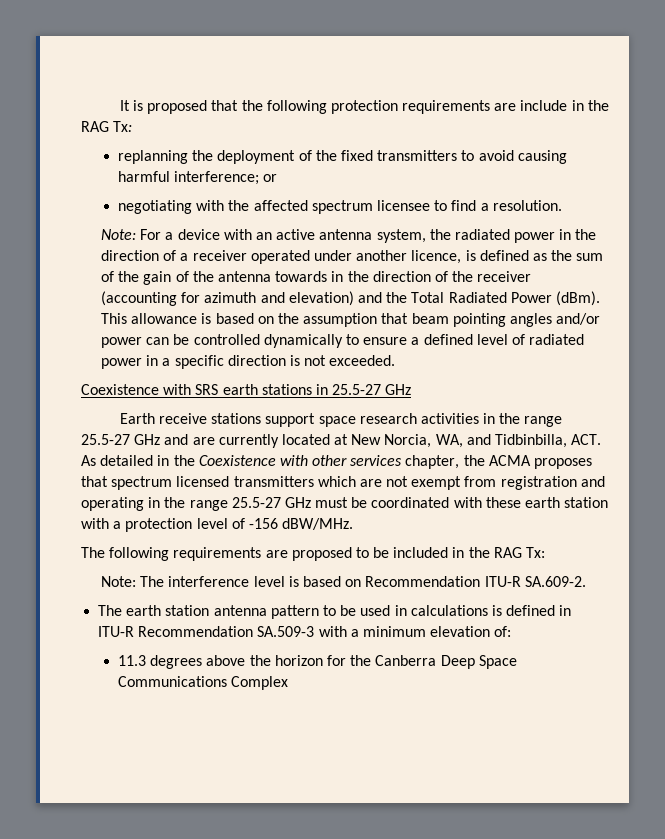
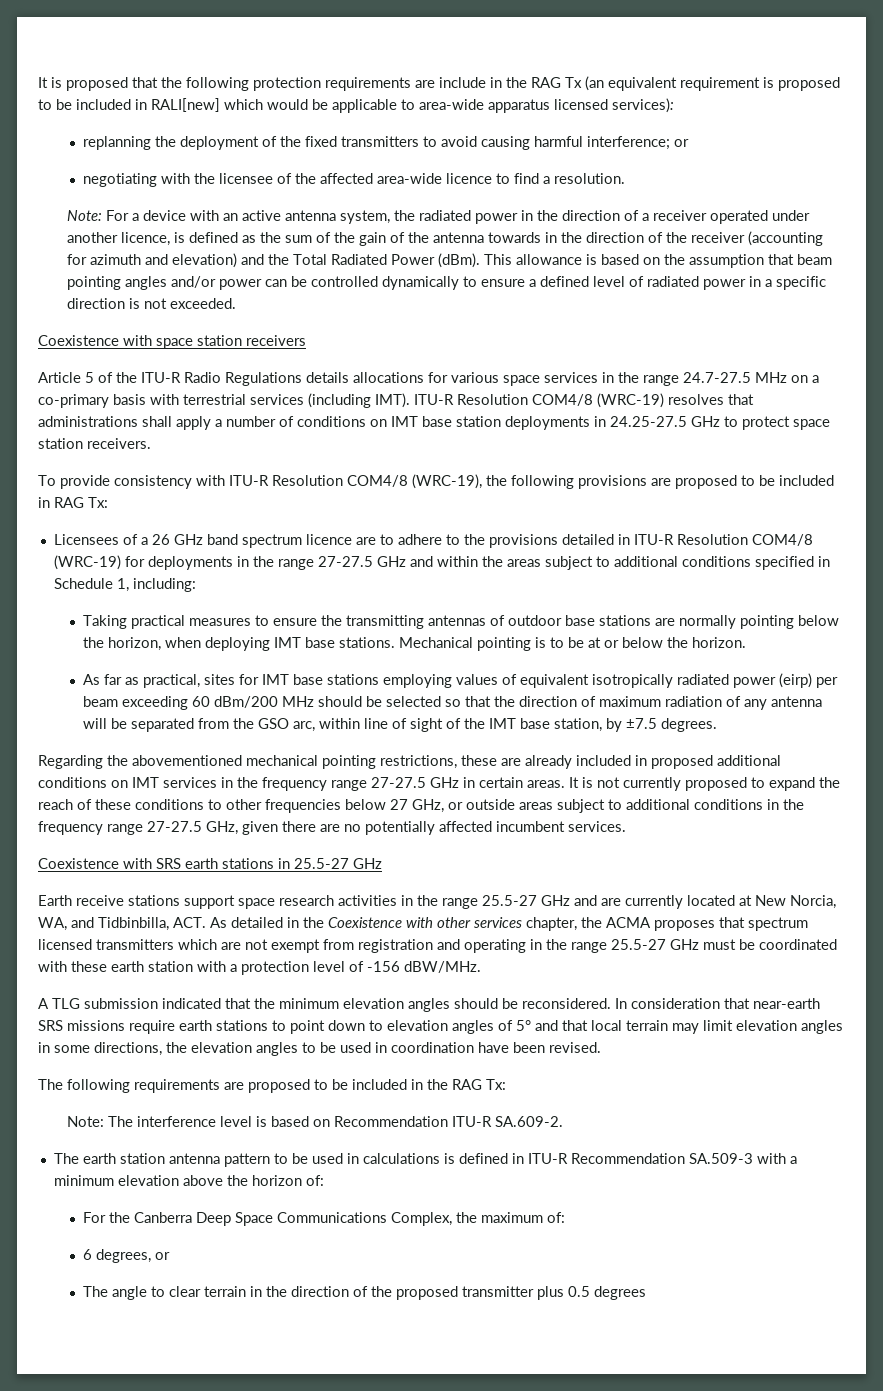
[113,121,133,132] Tx: -> [565,76,840,91] [38,98,674,113] Tx (an equivalent requirement is proposed to be included in RALI[new] which would be applicable to area-wide apparatus licensed services):
[253,200,430,214] affected spectrum licensee -> [218,173,492,184] licensee of the affected area-wide licence
(396, 360) none -> [38,335,306,349] [38,372,819,386] [38,393,754,408] [38,416,830,430] [38,438,151,449] [38,474,834,489] [38,497,108,508] [53,534,813,548] [53,555,830,570] [53,578,196,592] [82,615,839,629] [82,637,746,651] [82,673,838,688] [82,696,822,710] [82,718,717,732] [38,755,781,769] [38,777,840,791] [38,799,804,813] [38,821,626,835] // Coexistence with space station receivers // Article 5 of the ITU-R Radio Regulations details allocations for various space services in the range 24.7-27.5 MHz on a co-primary basis with terrestrial services (including IMT). ITU-R Resolution COM4/8 (WRC-19) resolves that administrations shall apply a number of conditions on IMT base station deployments in 24.25-27.5 GHz to protect space station receivers. // To provide consistency with ITU-R Resolution COM4/8 (WRC-19), the following provisions are proposed to be included in RAG Tx: // Licensees of a 26 GHz band spectrum licence are to adhere to the provisions detailed in ITU-R Resolution COM4/8 (WRC-19) for deployments in the range 27-27.5 GHz and within the areas subject to additional conditions specified in Schedule 1, including: // Taking practical measures to ensure the transmitting antennas of outdoor base stations are normally pointing below the horizon, when deploying IMT base stations. Mechanical pointing is to be at or below the horizon. // As far as practical, sites for IMT base stations employing values of equivalent isotropically radiated power (eirp) per beam exceeding 60 dBm/200 MHz should be selected so that the direction of maximum radiation of any antenna will be separated from the GSO arc, within line of sight of the IMT base station, by ±7.5 degrees. // Regarding the abovementioned mechanical pointing restrictions, these are already included in proposed additional conditions on IMT services in the frequency range 27-27.5 GHz in certain areas. It is not currently proposed to expand the reach of these conditions to other frequencies below 27 GHz, or outside areas subject to additional conditions in the frequency range 27-27.5 GHz, given there are no potentially affected incumbent services.
(354, 524) none -> [38,998,820,1012] [38,1020,843,1034] [38,1042,601,1056] // A TLG submission indicated that the minimum elevation angles should be reconsidered. In consideration that near-earth SRS missions require earth stations to point down to elevation angles of 5° and that local terrain may limit elevation angles in some directions, the elevation angles to be used in coordination have been revised.
[494,626,512,637] [118,655,203,669] of: // 11.3 degrees -> (179, 1180) none
[326,655,346,666] for -> [305,1175,324,1186] [82,1212,106,1223] of: // For
[231,676,289,690] Complex -> [390,1212,565,1226] [82,1249,170,1263] [82,1286,646,1300] Complex, the maximum of: // 6 degrees, or // The angle to clear terrain in the direction of the proposed transmitter plus 0.5 degrees

